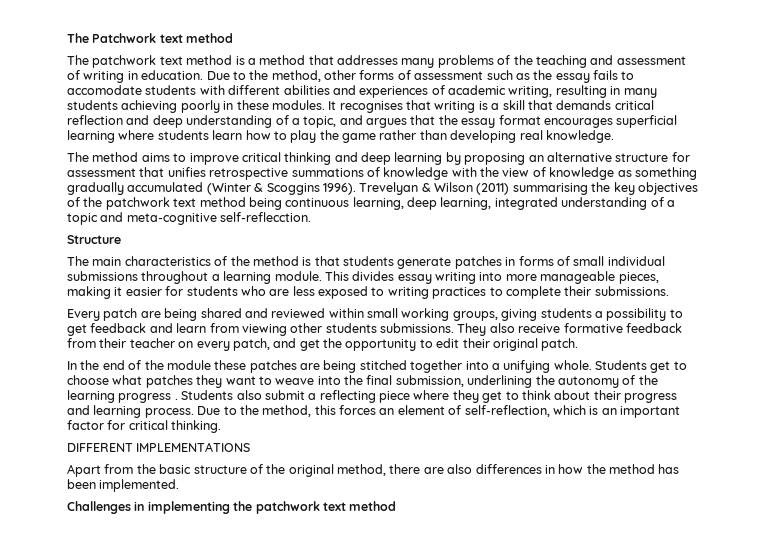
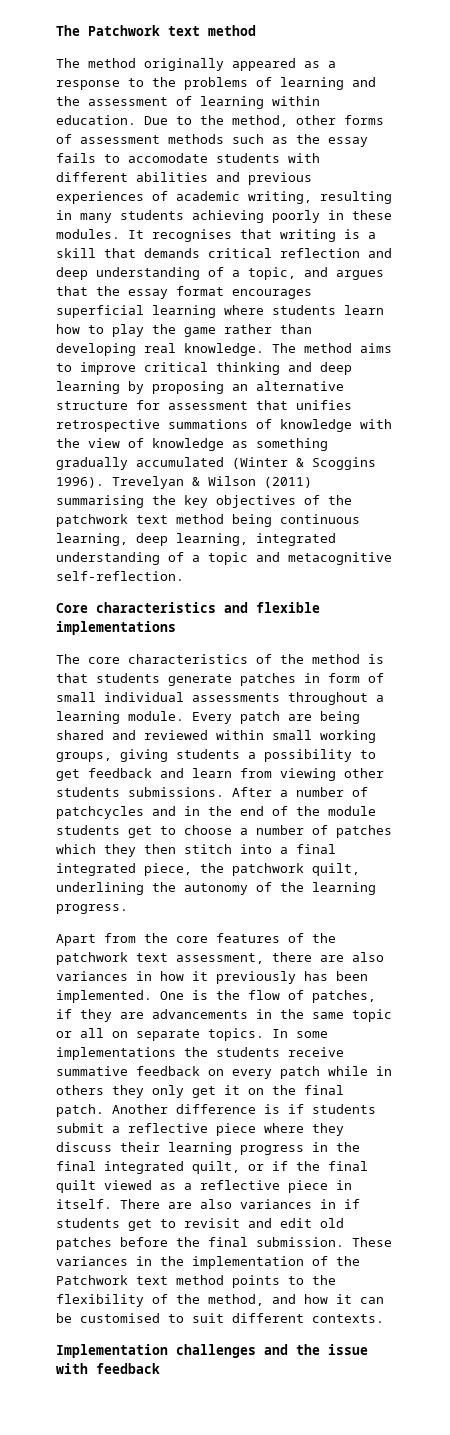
[92,55,686,68] [67,70,138,83] patchwork text method is a method that addresses many problems of the teaching and assessment of writing in -> [88,58,336,71] [56,77,376,90] [56,96,320,109] method originally appeared as a response to the problems of learning and the assessment of learning within
(484, 75) none -> [168,134,224,144] methods
(356, 90) none -> [248,172,312,185] previous
(614, 136) // -> (264, 349) none
[126,212,312,225] [67,235,121,244] [67,256,122,266] meta-cognitive self-reflecction. // Structure // The main -> [288,552,392,565] [56,571,184,581] [56,602,320,613] [56,621,176,635] [56,654,120,664] metacognitive self-reflection. // Core characteristics and flexible implementations // The core
[518,256,554,266] forms -> [328,673,360,683] form
[67,271,138,281] submissions -> [192,693,280,702] assessments
[324,271,659,284] [67,286,669,299] This divides essay writing into more manageable pieces, making it easier for students who are less exposed to writing practices to complete their submissions. // -> (184, 716) none
[457,323,682,336] [67,338,579,351] [67,361,77,370] They also receive formative feedback from their teacher on every patch, and get the opportunity to edit their original patch. // In -> [232,787,368,797] [56,806,200,819] After a number of patchcycles and in
[214,360,687,373] [67,375,464,388] these patches are being stitched together into a unifying whole. Students get to choose what patches they want to weave into the final submission, -> [56,825,392,838] [56,844,336,857] [56,863,360,876] students get to choose a number of patches which they then stitch into a final integrated piece, the patchwork quilt,
[118,390,677,403] [67,405,680,418] [67,420,222,433] [67,442,251,452] [67,464,386,477] progress . Students also submit a reflecting piece where they get to think about their progress and learning process. Due to the method, this forces an element of self-reflection, which is an important factor for critical thinking. // DIFFERENT IMPLEMENTATIONS // Apart from the basic structure of the original method, -> [56,904,128,914] [56,933,336,946] [56,952,264,965] progress. // Apart from the core features of the patchwork text assessment,
[475,464,542,474] differences -> [56,971,128,981] variances
[586,464,655,474] the method -> [192,971,296,984] it previously
[67,501,397,514] // Challenges in implementing the patchwork text method -> [160,990,376,1003] [56,1009,392,1022] [56,1028,328,1041] [56,1047,344,1060] [56,1066,392,1079] [56,1085,344,1098] [56,1104,376,1117] [56,1123,344,1136] [56,1142,360,1155] [56,1161,368,1174] [56,1180,352,1193] [56,1199,360,1209] [56,1218,344,1231] [56,1237,392,1250] [56,1256,360,1269] [56,1275,336,1288] [56,1294,384,1307] [56,1313,384,1323] [56,1344,368,1358] [56,1363,160,1374] One is the flow of patches, if they are advancements in the same topic or all on separate topics. In some implementations the students receive summative feedback on every patch while in others they only get it on the final patch. Another difference is if students submit a reflective piece where they discuss their learning progress in the final integrated quilt, or if the final quilt viewed as a reflective piece in itself. There are also variances in if students get to revisit and edit old patches before the final submission. These variances in the implementation of the Patchwork text method points to the flexibility of the method, and how it can be customised to suit different contexts. // Implementation challenges and the issue with feedback

